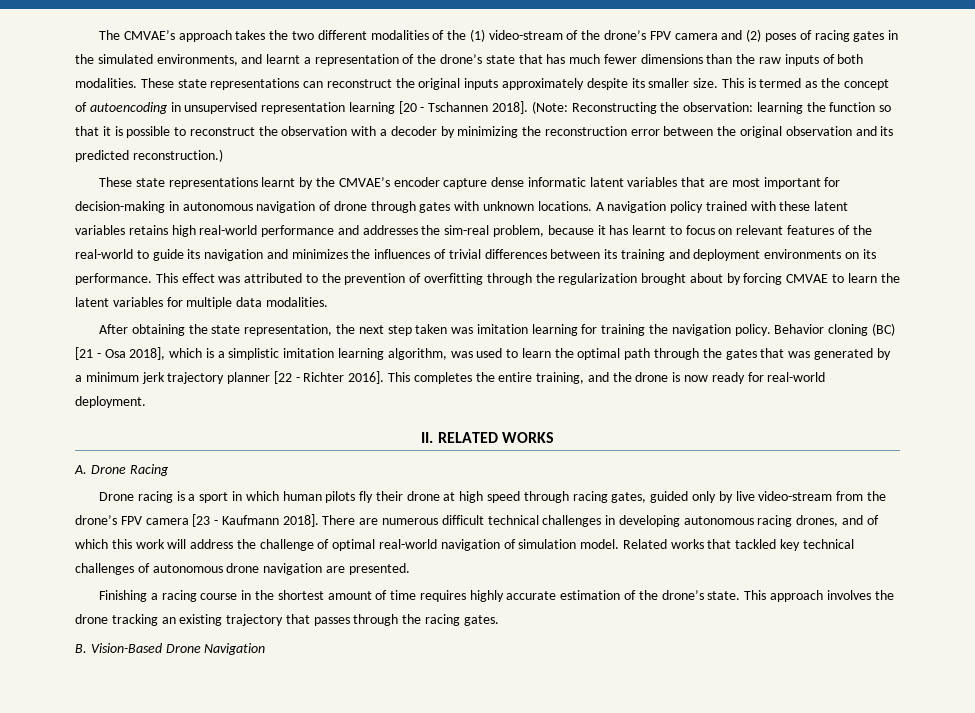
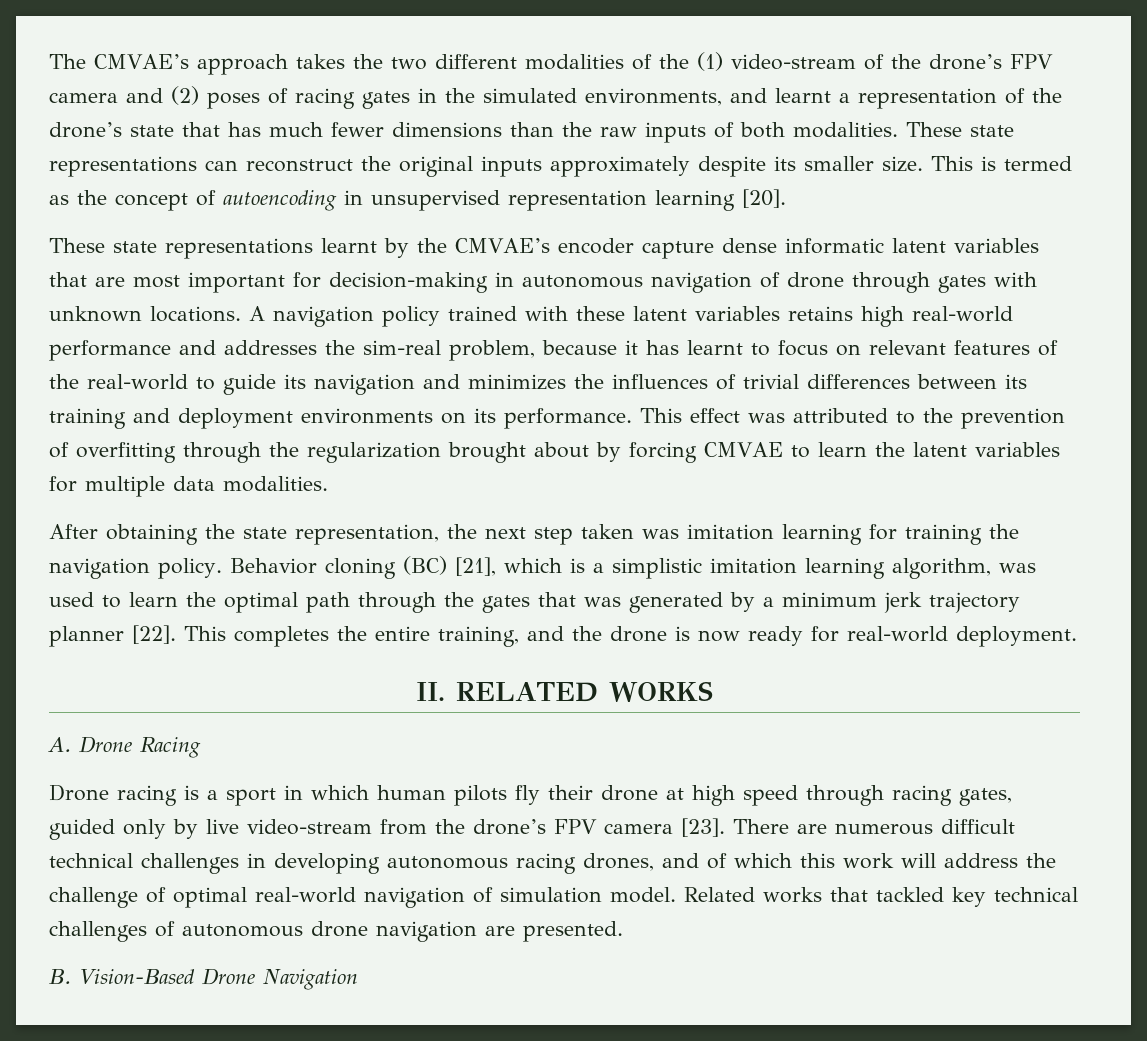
[398,101,892,114] [75,126,894,138] [75,149,223,162] [20 - Tschannen 2018]. (Note: Reconstructing the observation: learning the function so that it is possible to reconstruct the observation with a decoder by minimizing the reconstruction error between the original observation and its predicted reconstruction.) -> [742,189,786,208] [20].
[75,347,166,360] [21 - Osa 2018], -> [454,557,496,576] [21],
[273,371,385,384] [22 - Richter 2016]. -> [132,625,176,644] [22].
[192,514,319,527] [23 - Kaufmann 2018]. -> [681,818,725,837] [23].
[99,590,894,602] [75,614,499,626] // Finishing a racing course in the shortest amount of time requires highly accurate estimation of the drone’s state. This approach involves the drone tracking an existing trajectory that passes through the racing gates. -> (623, 931) none

